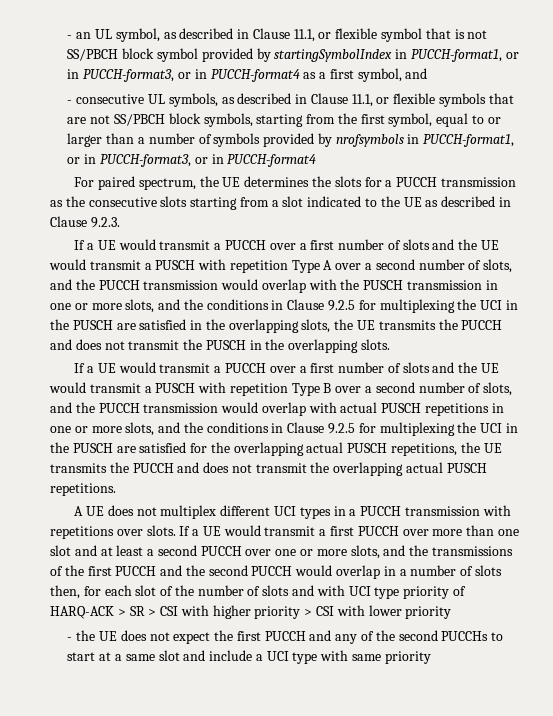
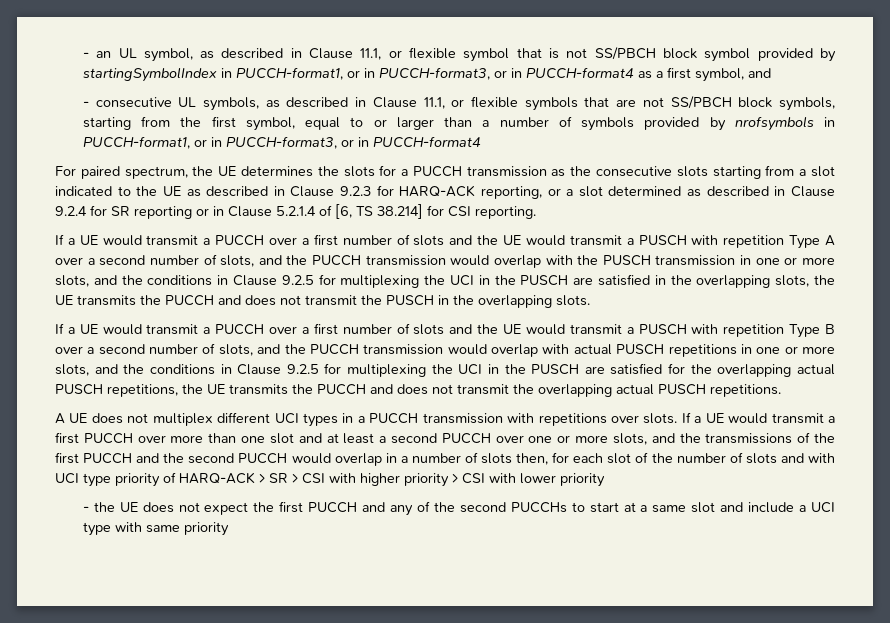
[90,217,120,228] 9.2.3. -> [340,185,836,199] [55,204,536,219] 9.2.3 for HARQ-ACK reporting, or a slot determined as described in Clause 9.2.4 for SR reporting or in Clause 5.2.1.4 of [6, TS 38.214] for CSI reporting.

